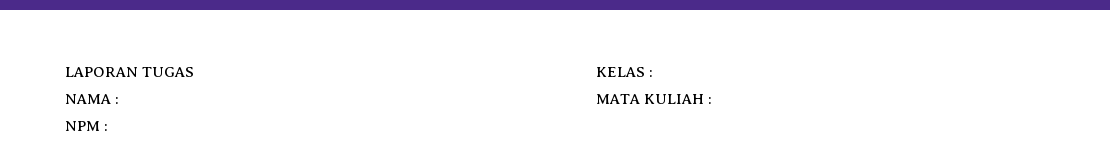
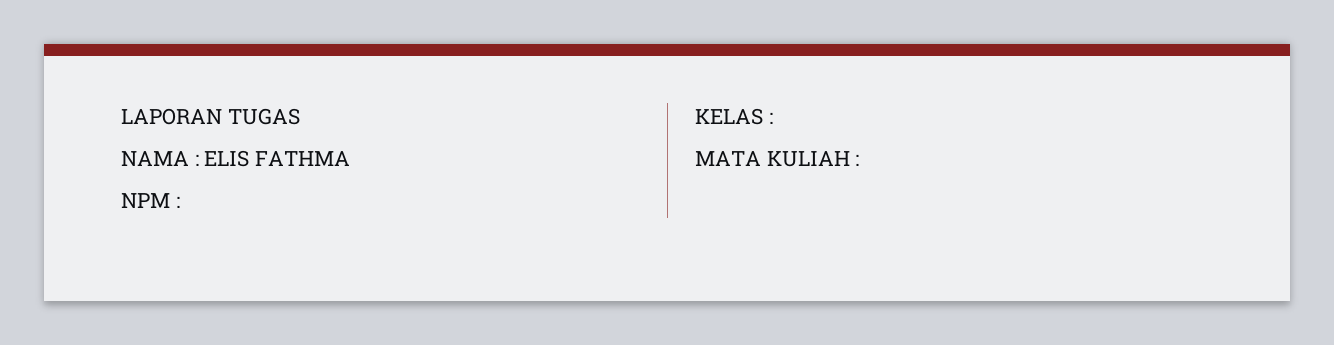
(120, 100) none -> [204,150,351,167] ELIS FATHMA

